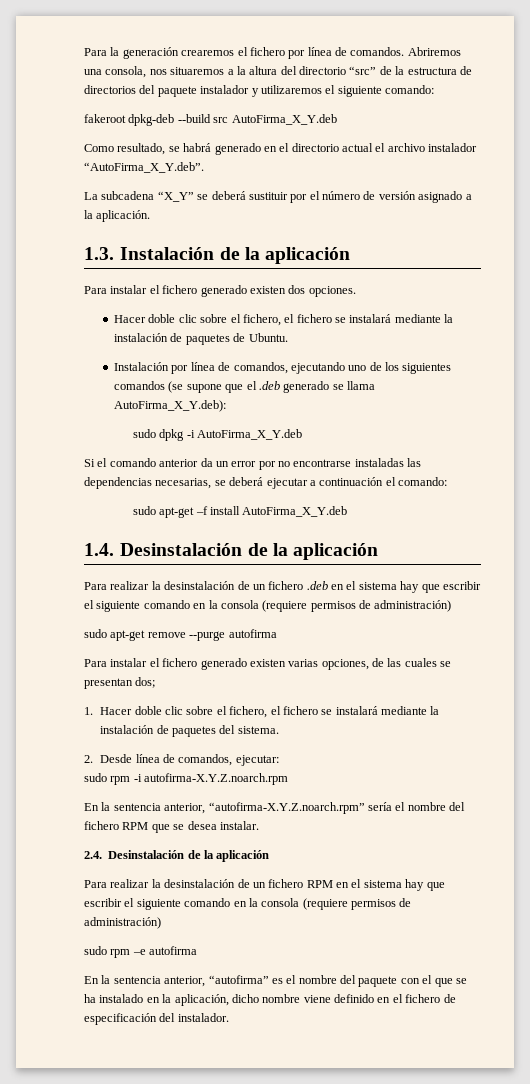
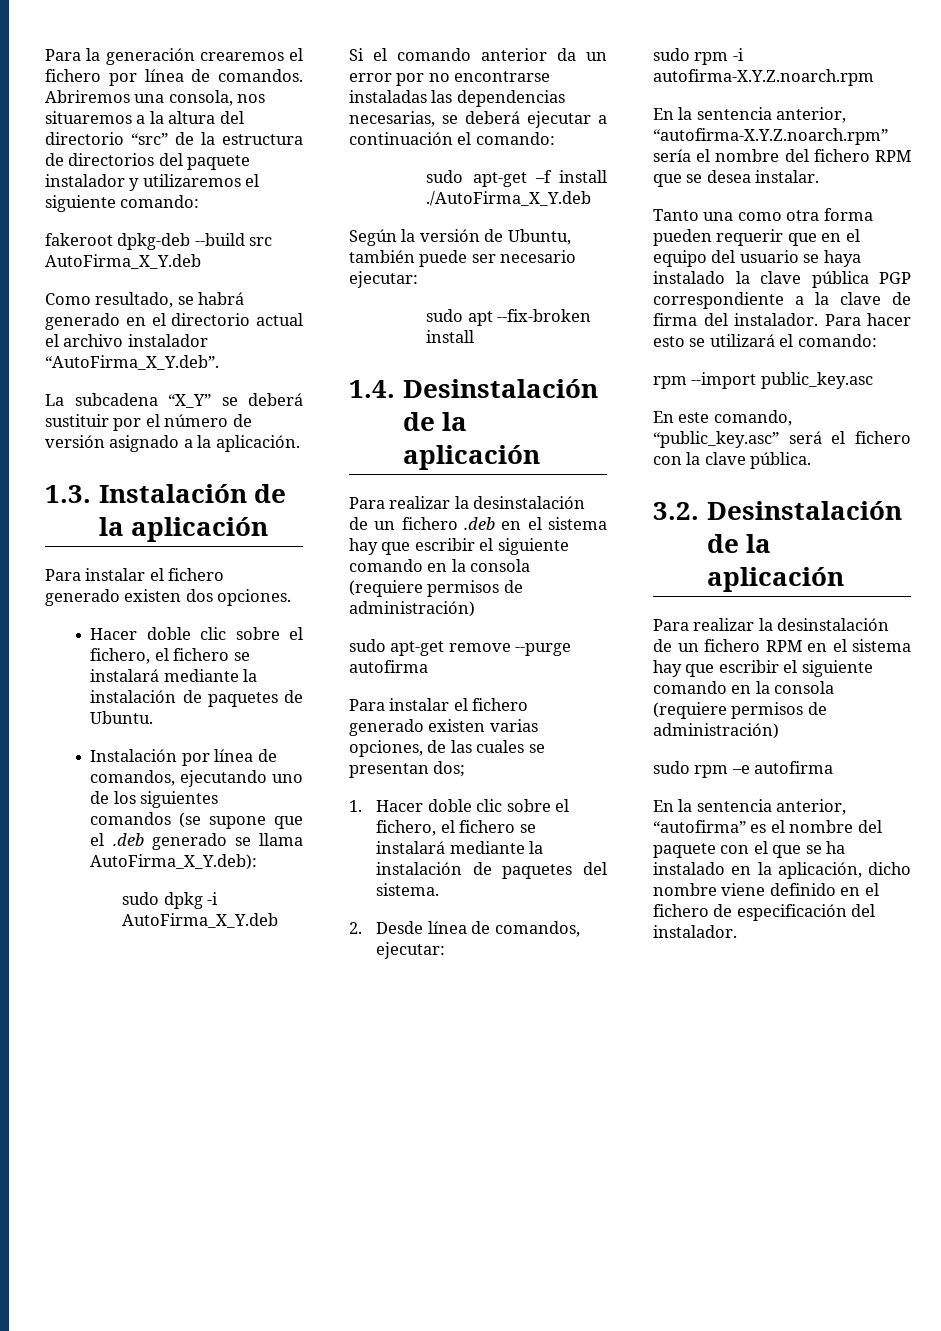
[242,506,348,517] AutoFirma_X_Y.deb -> [426,191,592,206] [349,229,571,246] [349,250,577,267] [349,271,418,288] [426,309,592,326] [426,330,475,343] ./AutoFirma_X_Y.deb // Según la versión de Ubuntu, también puede ser necesario ejecutar: // sudo apt --fix-broken install
[84,851,102,859] 2.4. -> [653,208,873,221] [653,229,860,246] [653,250,861,267] [653,271,911,288] [653,292,911,309] [653,313,911,326] [653,334,877,347] [653,372,873,389] [653,410,792,426] [653,431,911,448] [653,452,812,469] [653,502,699,520] Tanto una como otra forma pueden requerir que en el equipo del usuario se haya instalado la clave pública PGP correspondiente a la clave de firma del instalador. Para hacer esto se utilizará el comando: // rpm --import public_key.asc // En este comando, “public_key.asc” será el fichero con la clave pública. // 3.2.

